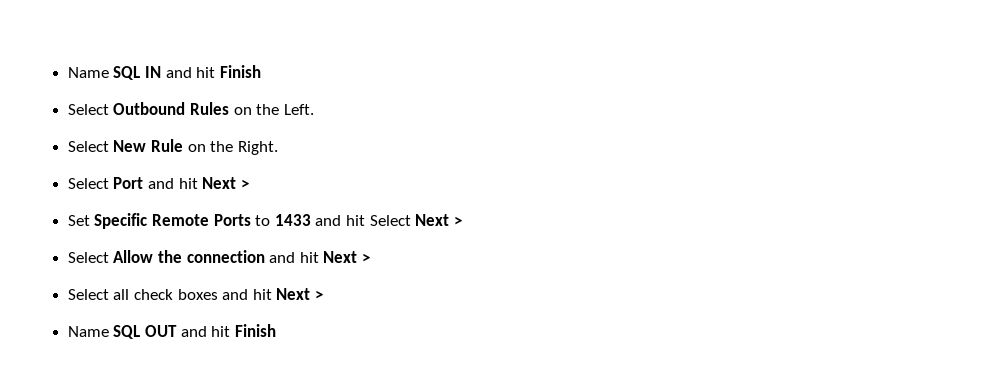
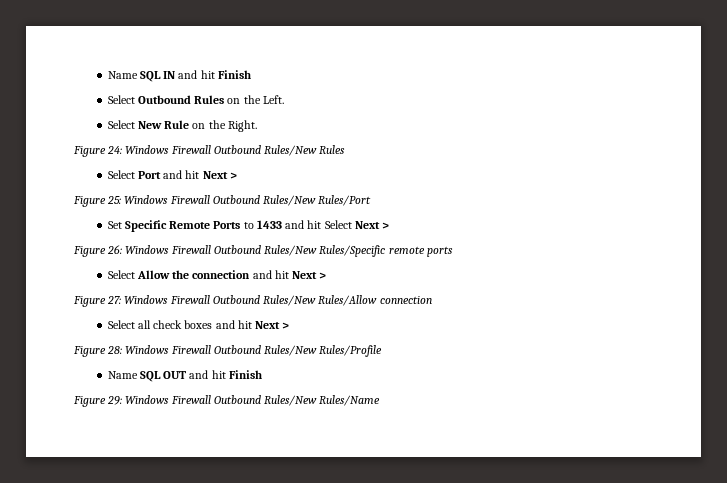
(278, 148) none -> [73,145,346,157] // Figure 24: Windows Firewall Outbound Rules/New Rules
(249, 184) none -> [73,195,372,207] // Figure 25: Windows Firewall Outbound Rules/New Rules/Port
(462, 221) none -> [73,245,453,257] // Figure 26: Windows Firewall Outbound Rules/New Rules/Specific remote ports
(370, 258) none -> [73,295,432,307] // Figure 27: Windows Firewall Outbound Rules/New Rules/Allow connection
(323, 295) none -> [73,345,383,357] // Figure 28: Windows Firewall Outbound Rules/New Rules/Profile
(276, 330) none -> [73,395,381,407] // Figure 29: Windows Firewall Outbound Rules/New Rules/Name

